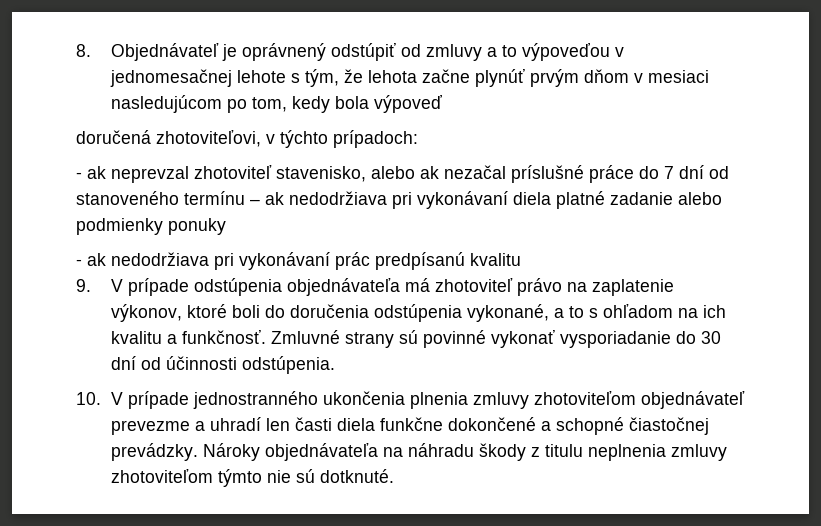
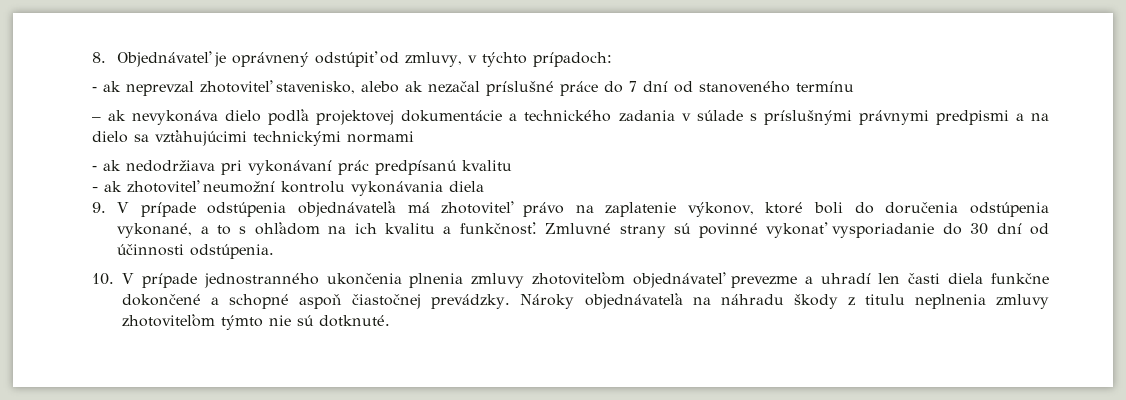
[425,43,624,61] [109,69,709,87] [110,95,442,113] [76,130,261,147] zmluvy a to výpoveďou v jednomesačnej lehote s tým, že lehota začne plynúť prvým dňom v mesiaci nasledujúcom po tom, kedy bola výpoveď // doručená zhotoviteľovi, -> [405,52,463,67] zmluvy,
[250,191,722,209] [76,218,226,235] – ak nedodržiava pri vykonávaní diela platné zadanie alebo podmienky ponuky -> [92,109,1049,125] [92,130,414,146] // – ak nevykonáva dielo podľa projektovej dokumentácie a technického zadania v súlade s príslušnými právnymi predpismi a na dielo sa vzťahujúcimi technickými normami
(521, 259) none -> [92,180,484,196] // - ak zhotoviteľ neumožní kontrolu vykonávania diela
(624, 426) none -> [299,294,343,309] aspoň

